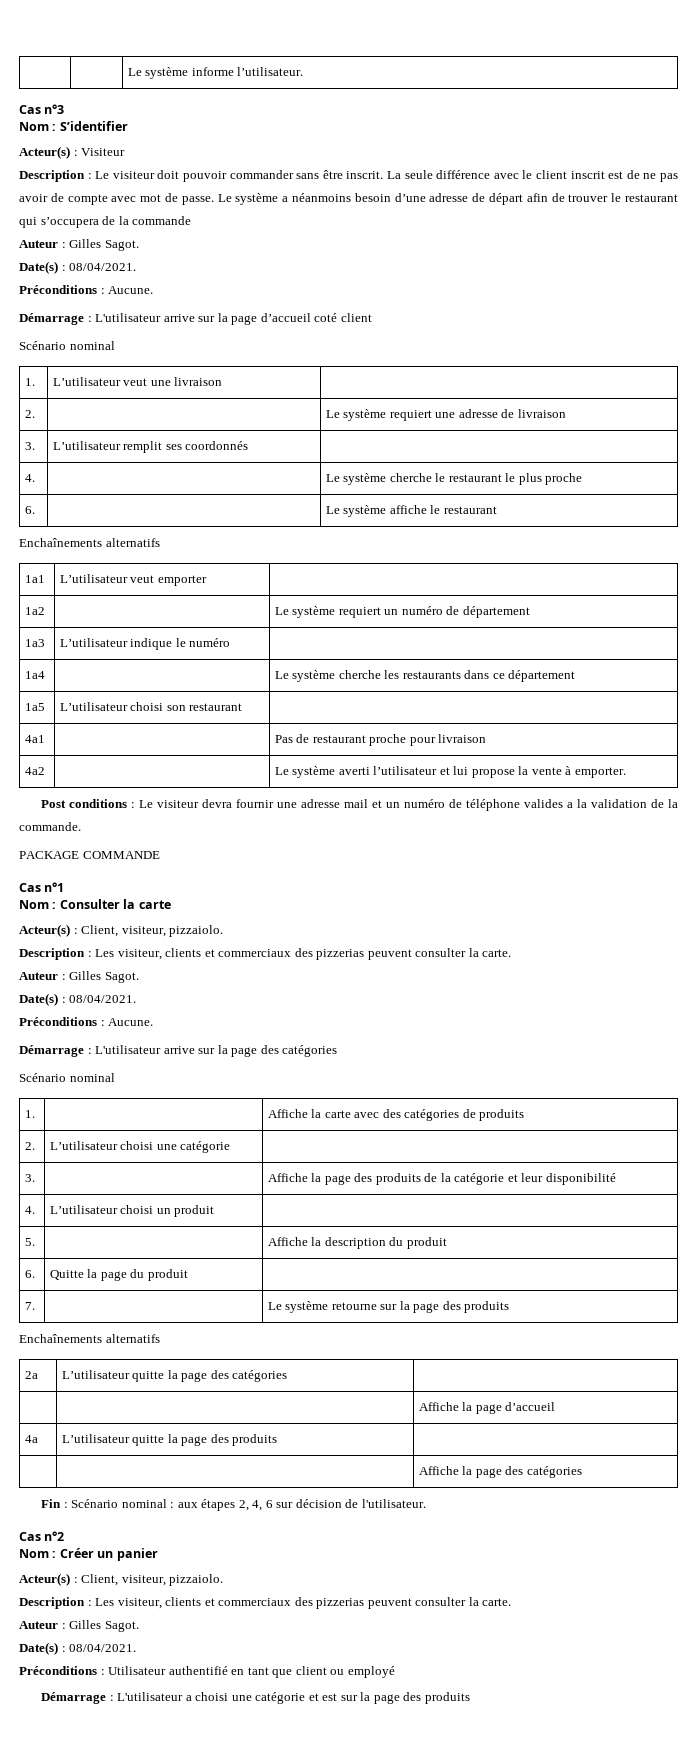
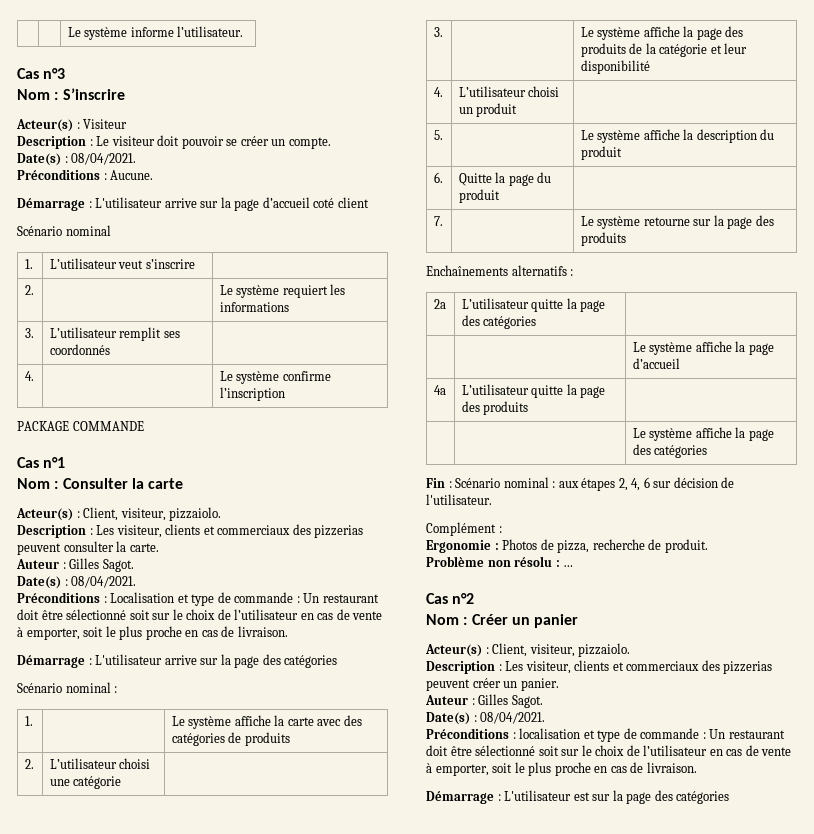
[59,121,128,131] S’identifier -> [62,88,125,100] S’inscrire
[229,170,679,182] [19,193,678,205] [19,216,192,228] [19,239,139,251] commander sans être inscrit. La seule différence avec le client inscrit est de ne pas avoir de compte avec mot de passe. Le système a néanmoins besoin d’une adresse de départ afin de trouver le restaurant qui s’occupera de la commande // Auteur : Gilles Sagot. -> [226,136,331,149] se créer un compte.
[150,377,223,386] une livraison -> [145,259,195,269] s’inscrire
[435,409,566,418] une adresse de livraison -> [330,284,346,295] [219,302,289,312] les informations
[389,473,583,485] [24,506,35,514] [325,505,497,517] [19,538,160,547] [24,575,45,583] [59,574,207,586] [24,607,45,615] [274,606,530,618] [24,639,45,647] [59,638,231,650] [24,671,45,679] [274,670,576,682] [24,703,45,711] [59,702,243,711] [24,735,45,743] [274,734,487,746] [24,767,45,775] [274,766,626,778] [41,799,678,811] [19,822,81,831] cherche le restaurant le plus proche // 6. | | Le système affiche le restaurant // Enchaînements alternatifs // 1a1 | L’utilisateur veut emporter | // 1a2 | | Le système requiert un numéro de département // 1a3 | L’utilisateur indique le numéro | // 1a4 | | Le système cherche les restaurants dans ce département // 1a5 | L’utilisateur choisi son restaurant | // 4a1 | | Pas de restaurant proche pour livraison // 4a2 | | Le système averti l’utilisateur et lui propose la vente à emporter. // Post conditions : Le visiteur devra fournir une adresse mail et un numéro de téléphone valides a la validation de la commande. -> [282,371,331,381] [219,387,285,401] confirme l’inscription
[108,1018,154,1026] Aucune. -> [110,592,379,606] [17,609,383,620] [17,626,288,640] Localisation et type de commande : Un restaurant doit être sélectionné soit sur le choix de l’utilisateur en cas de vente à emporter, soit le plus proche en cas de livraison.
(115, 1077) none -> [114,686,118,693] :
[267,1109,308,1118] Affiche -> [171,715,271,729] Le système affiche
[267,1173,308,1182] Affiche -> [580,26,680,40] Le système affiche
[267,1237,308,1246] Affiche -> [580,129,680,143] Le système affiche
(160, 1338) none -> [570,269,574,276] :
[418,1402,459,1411] Affiche -> [632,341,732,355] Le système affiche
[418,1466,459,1475] Affiche -> [632,427,732,441] Le système affiche
(426, 1503) none -> [426,522,502,536] [426,539,708,553] [426,556,574,567] // Complément : // Ergonomie : Photos de pizza, recherche de produit. // Problème non résolu : …
[415,1597,512,1606] [19,1620,139,1632] [19,1642,137,1655] [19,1666,395,1678] [41,1692,319,1704] consulter la carte. // Auteur : Gilles Sagot. // Date(s) : 08/04/2021. // Préconditions : Utilisateur authentifié en tant que client ou employé // Démarrage : L'utilisateur a choisi une catégorie et -> [472,678,559,691] [425,694,543,708] [426,712,546,725] [426,728,785,742] [426,745,792,756] [426,762,697,776] [426,790,572,804] créer un panier. // Auteur : Gilles Sagot. // Date(s) : 08/04/2021. // Préconditions : localisation et type de commande : Un restaurant doit être sélectionné soit sur le choix de l’utilisateur en cas de vente à emporter, soit le plus proche en cas de livraison. // Démarrage : L'utilisateur
[424,1692,470,1704] produits -> [676,791,730,804] catégories

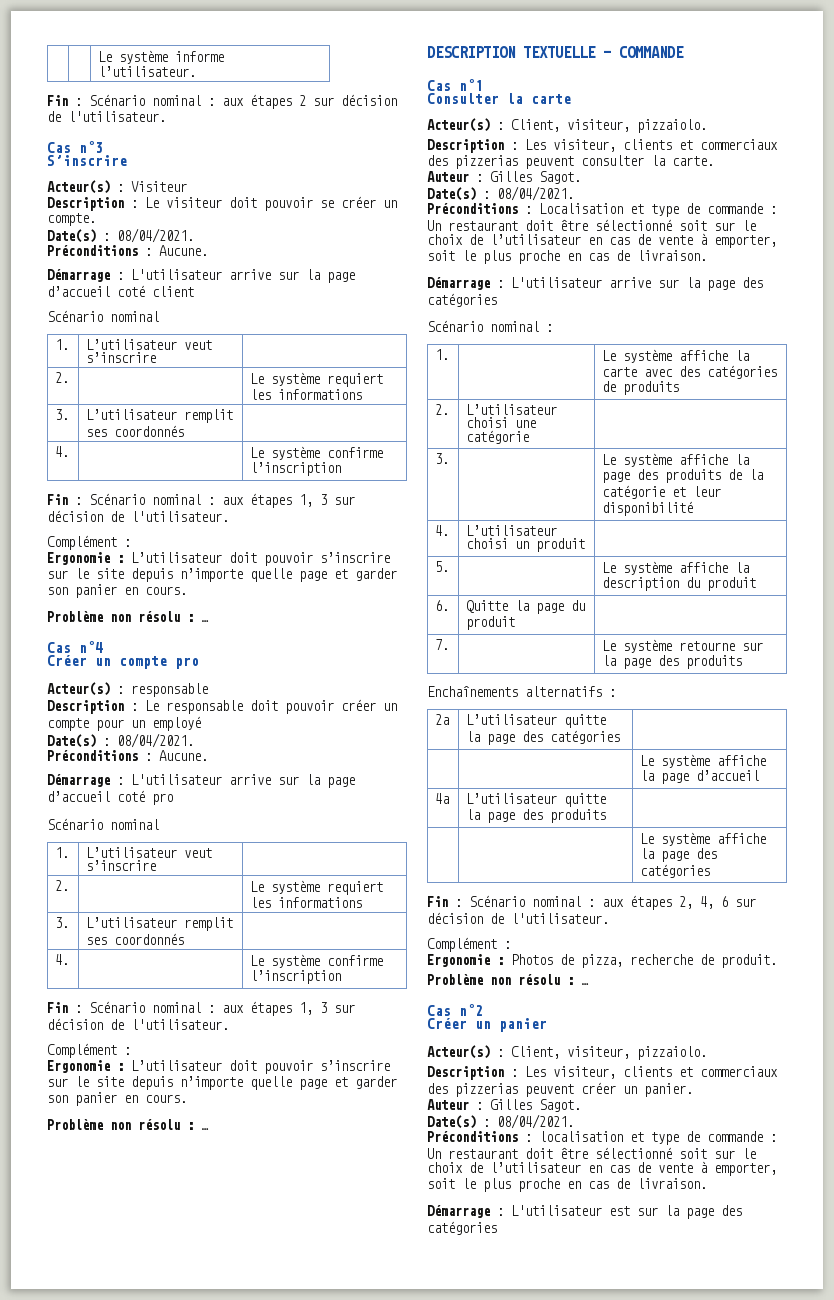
(244, 31) none -> [47,94,397,109] [47,111,166,122] // Fin : Scénario nominal : aux étapes 2 sur décision de l'utilisateur.
[17,89,59,100] Nom : -> (103, 147) none
[17,421,69,431] PACKAGE -> [47,493,355,508] [47,510,229,522] [47,535,131,550] [47,552,390,566] [47,568,397,582] [47,584,187,598] [47,611,209,622] [47,641,103,653] [47,655,199,669] [47,682,208,697] [47,699,397,714] [47,716,201,731] [47,733,194,748] [47,750,208,761] [47,774,355,788] [47,790,173,805] [47,818,159,830] [55,847,70,858] [86,847,213,858] [86,860,157,871] [55,880,70,891] [250,880,384,895] [250,897,363,908] [55,917,70,928] [86,917,234,931] [86,933,185,945] [55,954,70,965] [250,954,384,968] [250,970,342,984] [47,1001,355,1016] [47,1018,229,1030] [47,1043,131,1058] [47,1060,390,1074] [47,1076,397,1090] [47,1092,187,1106] [47,1119,209,1130] [427,46,611,58] Fin : Scénario nominal : aux étapes 1, 3 sur décision de l'utilisateur. // Complément : // Ergonomie : L’utilisateur doit pouvoir s’inscrire sur le site depuis n’importe quelle page et garder son panier en cours. // Problème non résolu : … // Cas n°4 // Créer un compte pro // Acteur(s) : responsable // Description : Le responsable doit pouvoir créer un compte pour un employé // Date(s) : 08/04/2021. // Préconditions : Aucune. // Démarrage : L'utilisateur arrive sur la page d’accueil coté pro // Scénario nominal // 1. | L’utilisateur veut s’inscrire | // 2. | | Le système requiert les informations // 3. | L’utilisateur remplit ses coordonnés | // 4. | | Le système confirme l’inscription // Fin : Scénario nominal : aux étapes 1, 3 sur décision de l'utilisateur. // Complément : // Ergonomie : L’utilisateur doit pouvoir s’inscrire sur le site depuis n’importe quelle page et garder son panier en cours. // Problème non résolu : … // DESCRIPTION TEXTUELLE -
[17,478,59,489] Nom : -> (483, 85) none
[426,614,468,625] Nom : -> (483, 1010) none

